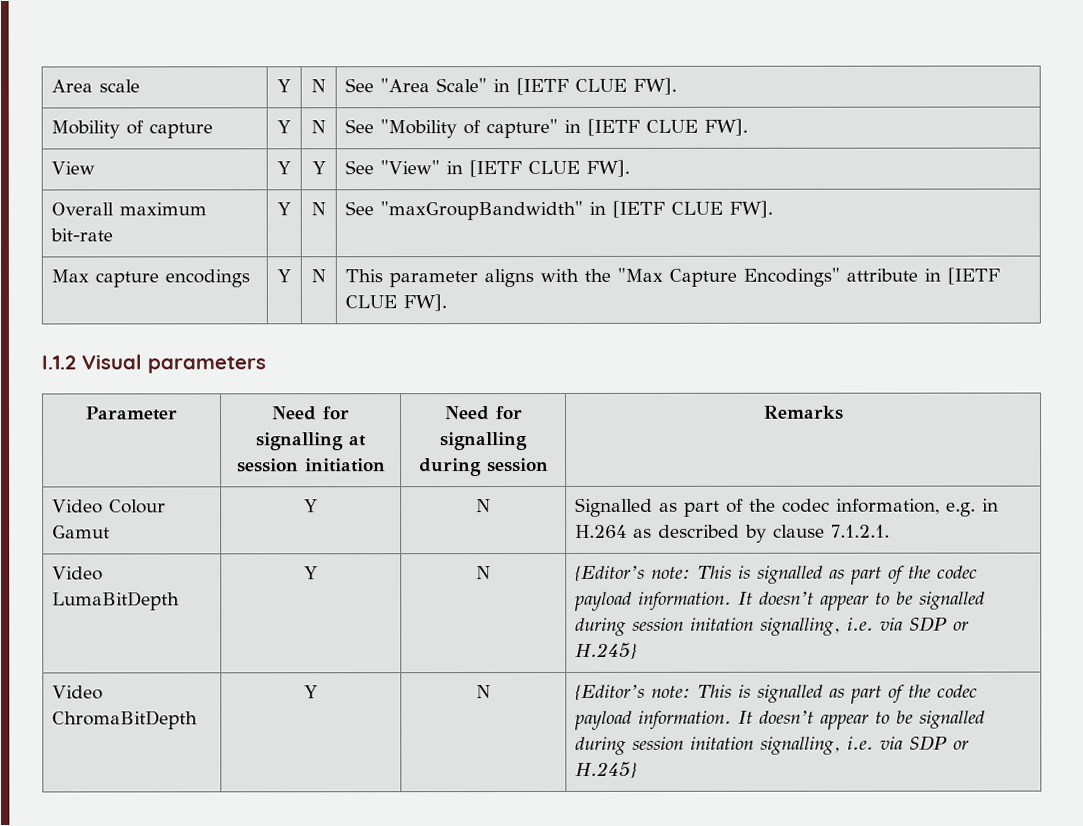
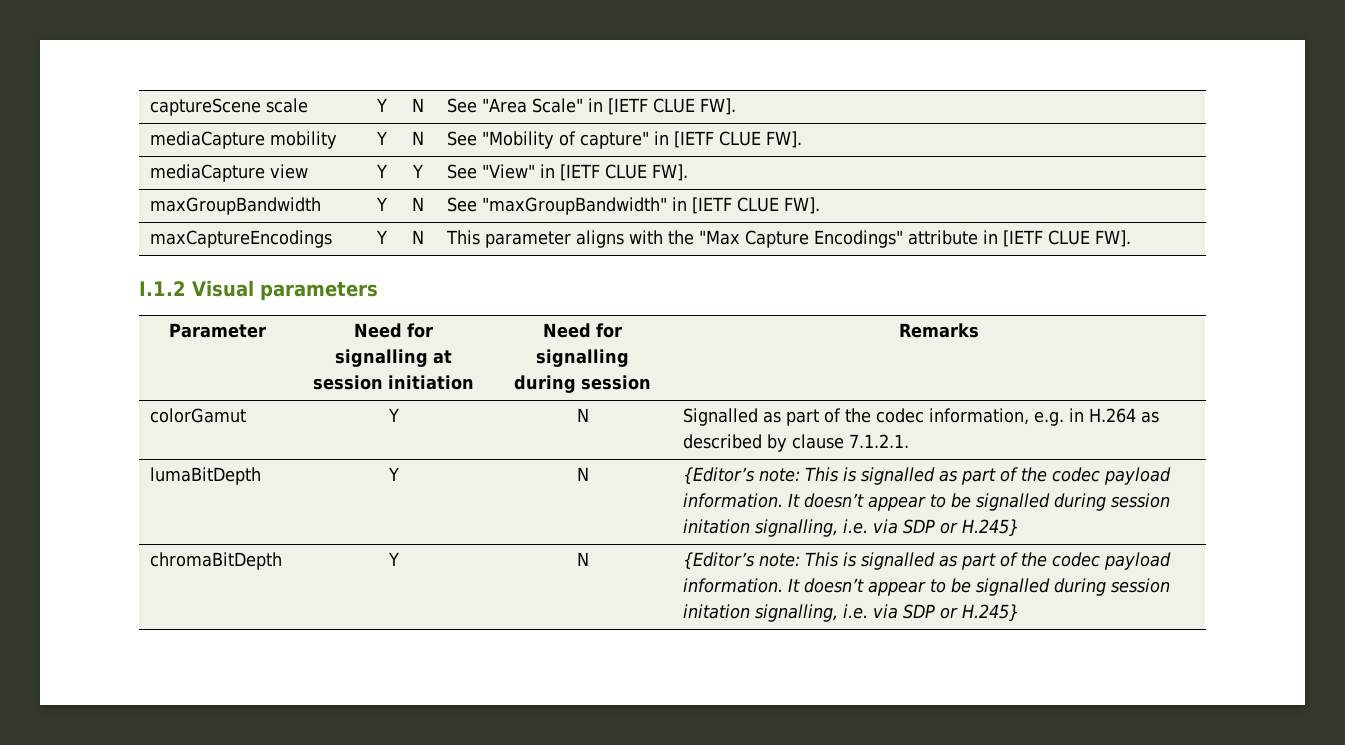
[50,79,93,93] Area -> [150,98,262,116] captureScene
[50,120,213,139] Mobility of capture -> [150,131,338,149] mediaCapture mobility
[50,161,95,175] View -> [150,164,309,182] mediaCapture view
[50,202,207,216] [49,228,113,242] Overall maximum bit-rate -> [150,197,322,215] maxGroupBandwidth
[50,269,250,288] Max capture encodings -> [150,230,333,248] maxCaptureEncodings
[51,499,166,514] [51,525,110,539] Video Colour Gamut -> [150,408,247,423] colorGamut
[51,566,103,581] [51,591,180,611] Video LumaBitDepth -> [150,467,262,485] lumaBitDepth
[51,685,103,700] [51,710,198,730] Video ChromaBitDepth -> [150,552,283,570] chromaBitDepth

